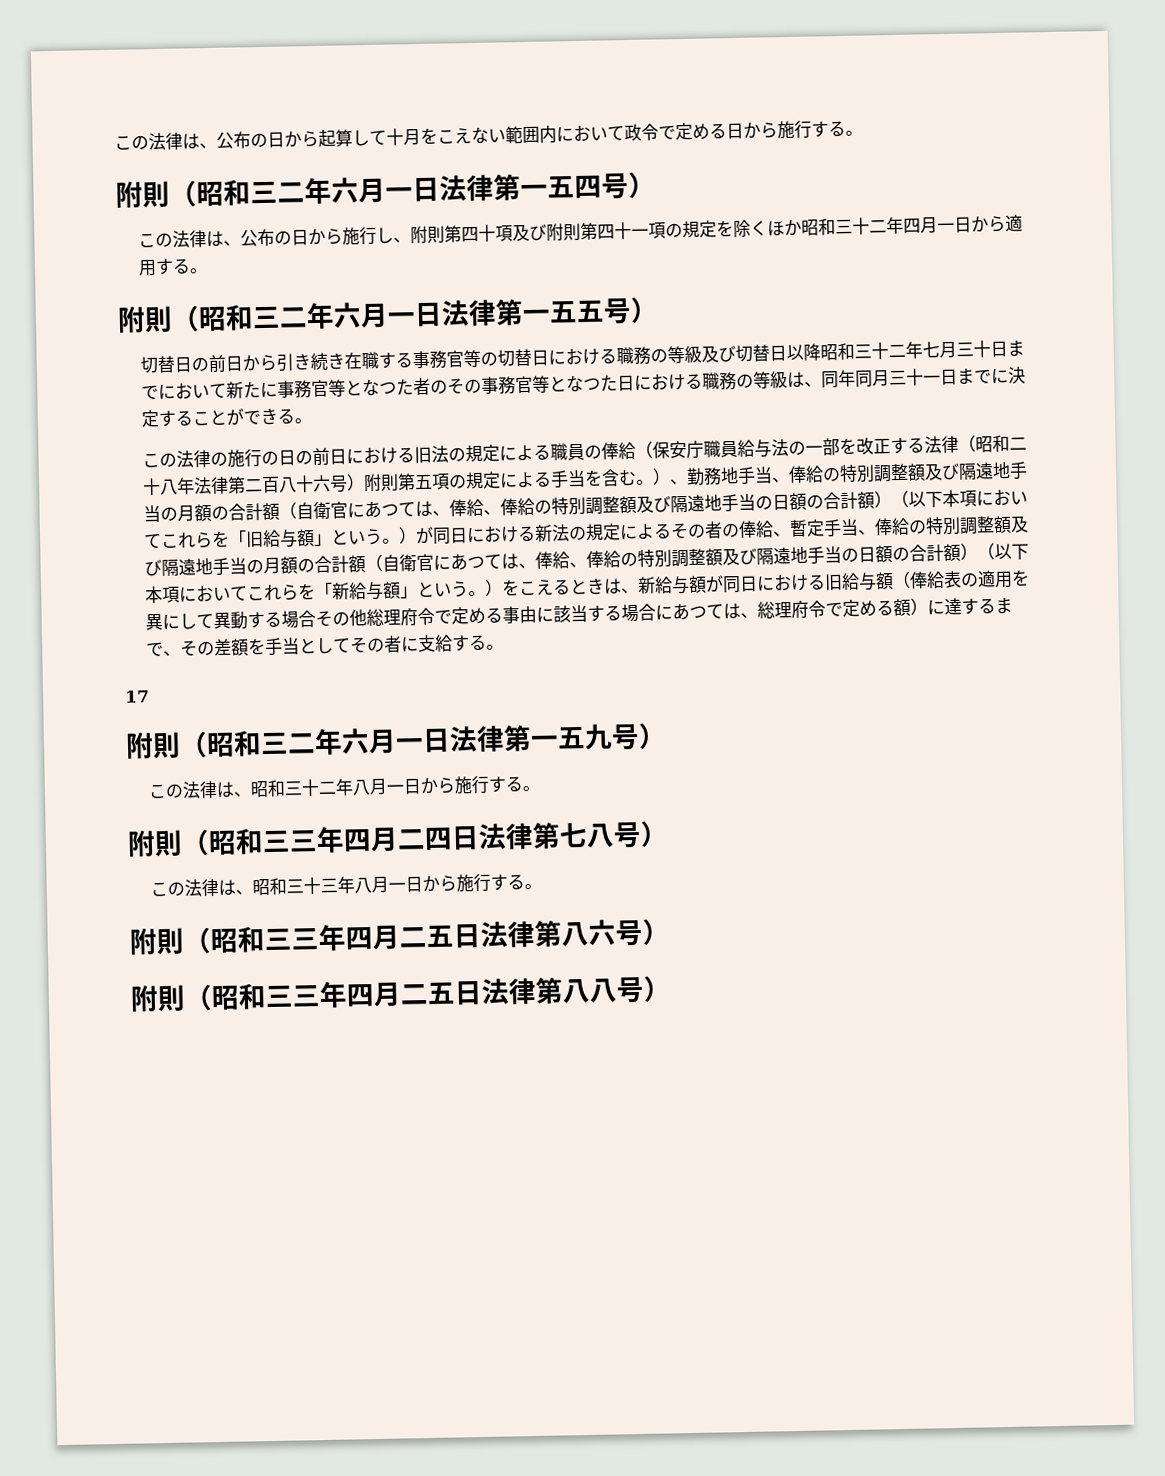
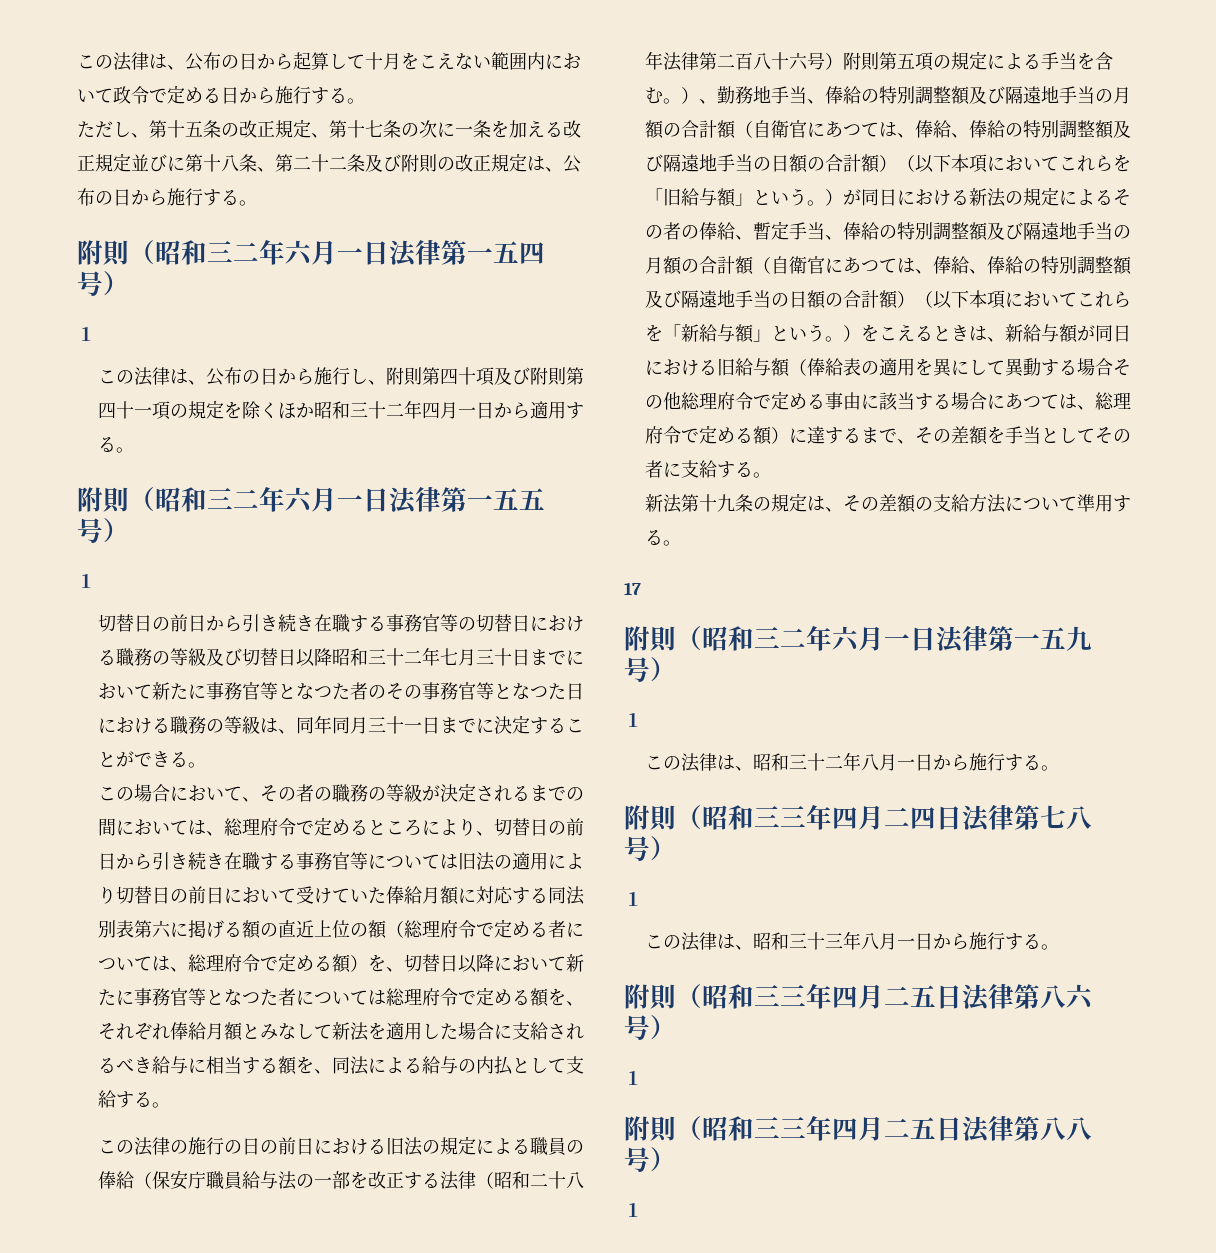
(863, 133) none -> [77,119,581,138] [77,153,581,173] [77,188,257,206] // ただし、第十五条の改正規定、第十七条の次に一条を加える改正規定並びに第十八条、第二十二条及び附則の改正規定は、公布の日から施行する。
(656, 185) none -> [77,327,95,341] // １
(659, 310) none -> [77,574,95,588] // １
(312, 421) none -> [98,783,585,802] [98,817,585,836] [98,852,585,871] [98,886,586,905] [98,919,585,939] [98,953,585,973] [98,987,585,1007] [98,1022,585,1041] [98,1056,585,1075] [98,1090,171,1108] // この場合において、その者の職務の等級が決定されるまでの間においては、総理府令で定めるところにより、切替日の前日から引き続き在職する事務官等については旧法の適用により切替日の前日において受けていた俸給月額に対応する同法別表第六に掲げる額の直近上位の額（総理府令で定める者については、総理府令で定める額）を、切替日以降において新たに事務官等となつた者については総理府令で定める額を、それぞれ俸給月額とみなして新法を適用した場合に支給されるべき給与に相当する額を、同法による給与の内払として支給する。
(504, 647) none -> [645,493,1132,513] [645,530,682,546] // 新法第十九条の規定は、その差額の支給方法について準用する。
(667, 735) none -> [624,713,642,727] // １
(669, 833) none -> [624,892,642,906] // １
(670, 931) none -> [624,1071,642,1085] // １
(672, 988) none -> [624,1203,642,1217] // １

